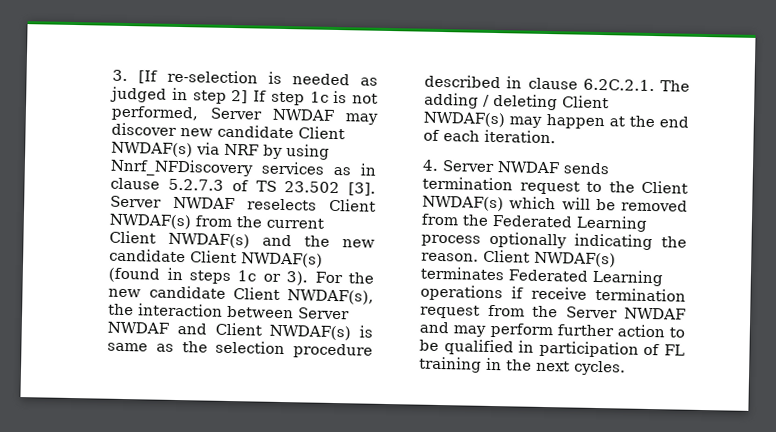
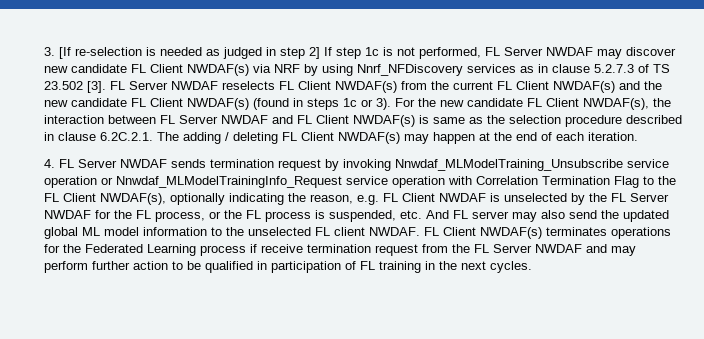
(200, 113) none -> [484,47,500,56] FL
(295, 131) none -> [130,64,146,73] FL
(376, 189) none -> [109,81,125,90] FL
(318, 204) none -> [278,81,294,90] FL
(325, 223) none -> [496,81,512,90] FL
(187, 255) none -> [130,98,146,107] FL
(226, 292) none -> [526,98,542,107] FL
[298,307,351,320] [107,321,207,335] Server NWDAF and -> [159,115,312,124] FL Server NWDAF and FL
(559, 102) none -> [281,132,297,141] FL
(440, 165) none -> [58,159,74,168] FL
[586,180,688,194] [422,195,688,212] [421,213,649,232] [421,231,687,251] [421,249,617,268] [420,266,664,287] [420,284,504,302] to the Client NWDAF(s) which will be removed from the Federated Learning process optionally indicating the reason. Client NWDAF(s) terminates Federated Learning operations -> [324,159,669,171] [43,176,676,188] [43,193,669,205] [43,210,669,222] [43,227,671,239] [43,244,246,256] by invoking Nnwdaf_MLModelTraining_Unsubscribe service operation or Nnwdaf_MLModelTrainingInfo_Request service operation with Correlation Termination Flag to the FL Client NWDAF(s), optionally indicating the reason, e.g. FL Client NWDAF is unselected by the FL Server NWDAF for the FL process, or the FL process is suspended, etc. And FL server may also send the updated global ML model information to the unselected FL client NWDAF. FL Client NWDAF(s) terminates operations for the Federated Learning process
(559, 311) none -> [473,244,489,253] FL

